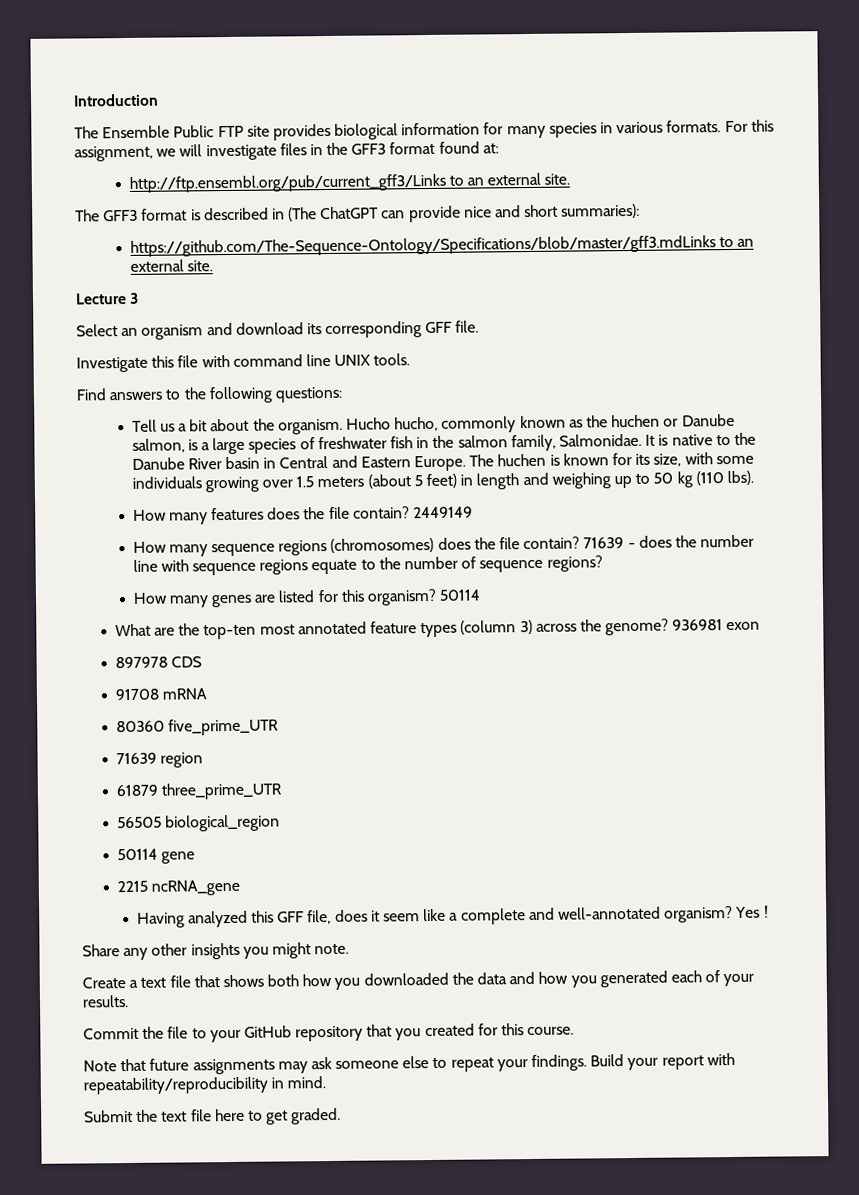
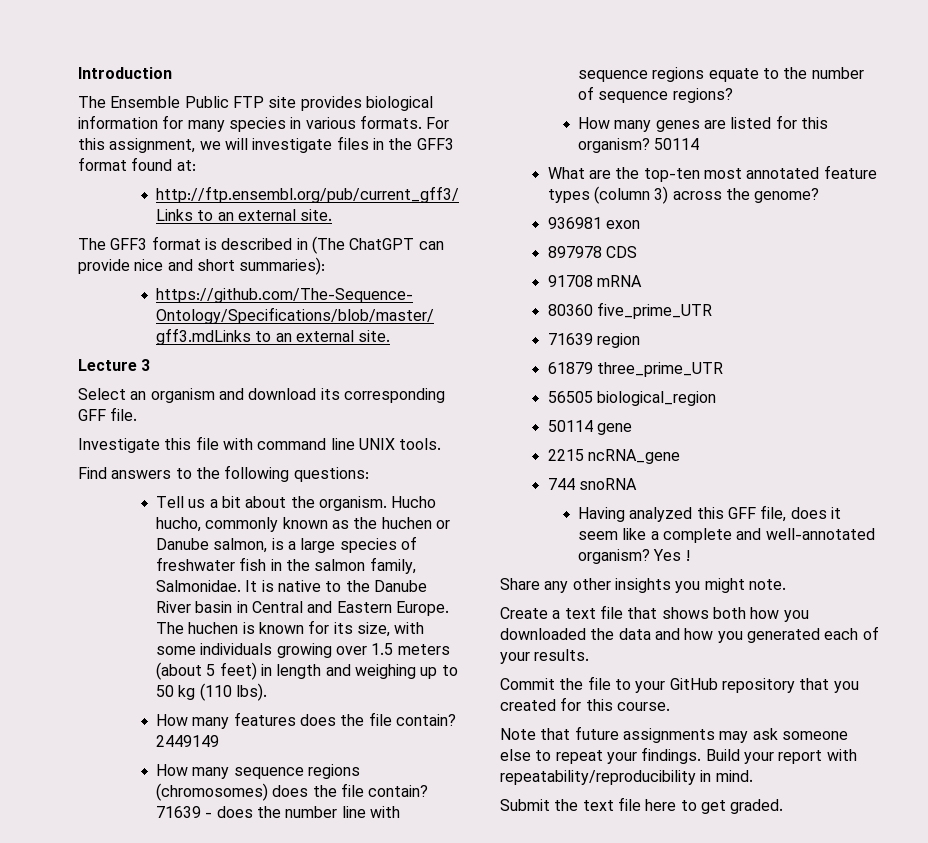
(670, 627) none -> (820, 195) //
(241, 887) none -> [547,478,638,490] // 744 snoRNA

